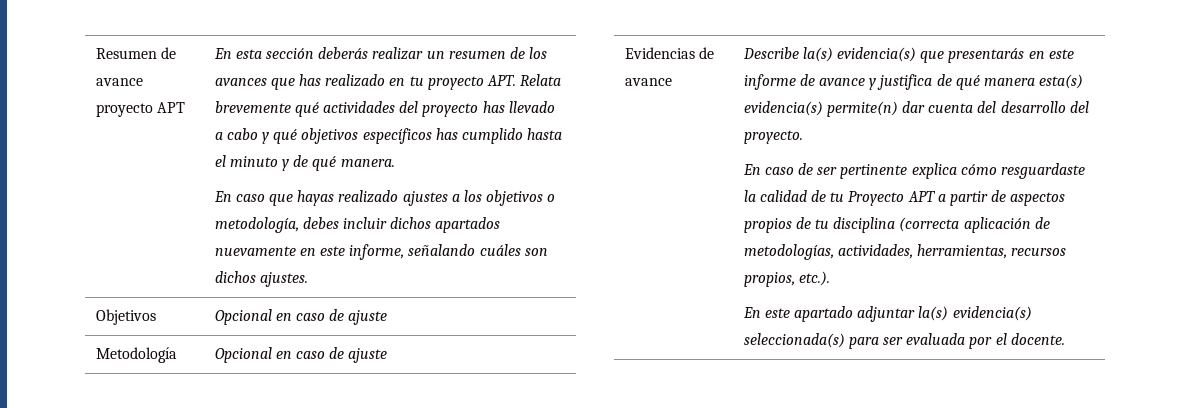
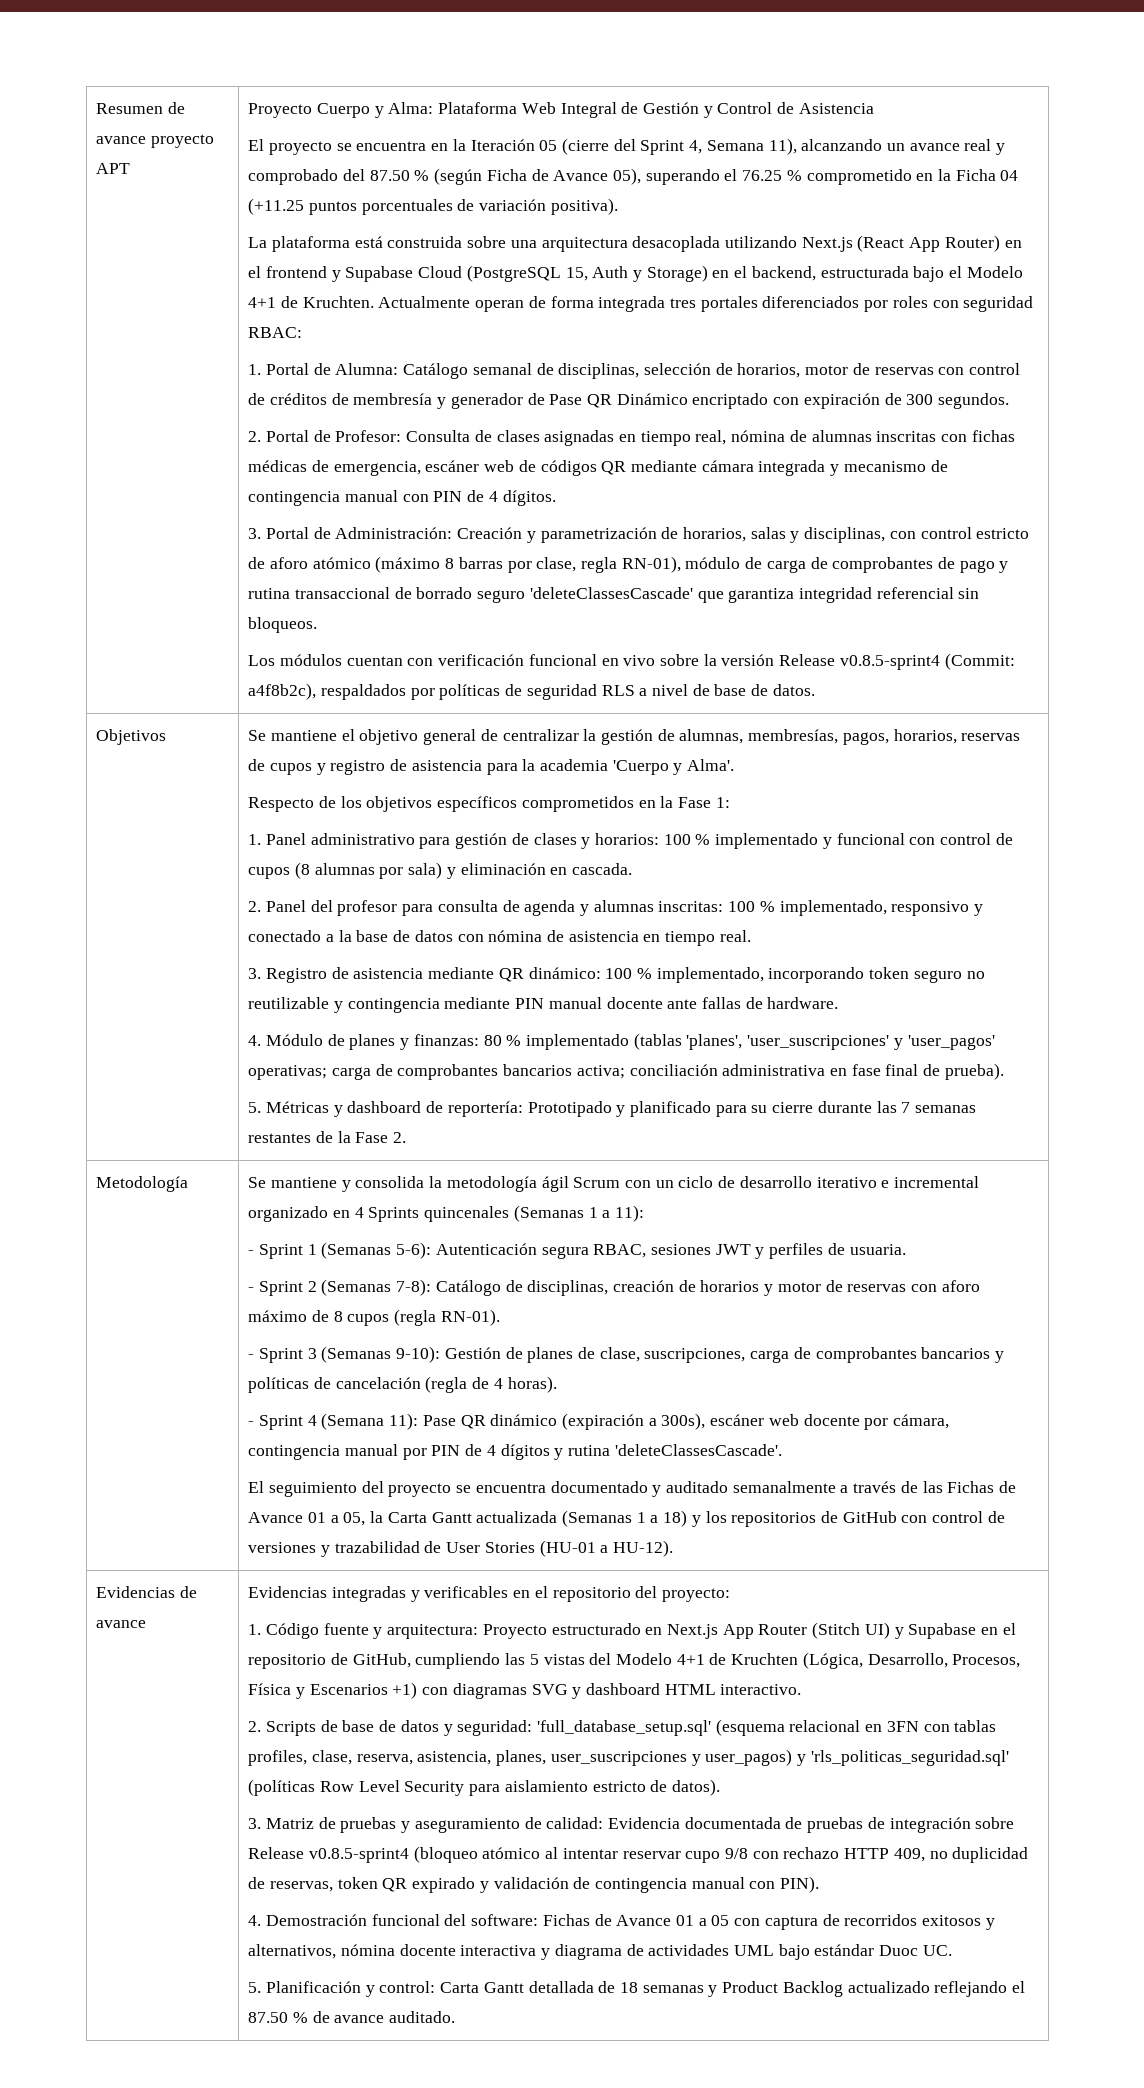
[213,47,548,60] [214,74,562,90] [214,101,555,117] [214,128,563,144] [214,155,395,171] [213,190,556,206] [214,217,501,233] [214,244,548,260] [214,271,308,287] [95,309,156,325] [214,309,388,325] [95,347,177,363] [214,347,388,363] [624,47,714,59] [624,78,672,86] [742,47,1074,63] [743,74,1084,90] [743,101,1089,117] [743,130,803,144] [742,163,1085,179] [743,190,1066,206] [743,217,1050,233] [743,244,1067,260] [743,271,830,287] [742,306,1032,322] [743,333,1065,349] En esta sección deberás realizar un resumen de los avances que has realizado en tu proyecto APT. Relata brevemente qué actividades del proyecto has llevado a cabo y qué objetivos específicos has cumplido hasta el minuto y de qué manera. // En caso que hayas realizado ajustes a los objetivos o metodología, debes incluir dichos apartados nuevamente en este informe, señalando cuáles son dichos ajustes. // Objetivos | Opcional en caso de ajuste // Metodología | Opcional en caso de ajuste // Evidencias de avance | Describe la(s) evidencia(s) que presentarás en este informe de avance y justifica de qué manera esta(s) evidencia(s) permite(n) dar cuenta del desarrollo del proyecto. // En caso de ser pertinente explica cómo resguardaste la calidad de tu Proyecto APT a partir de aspectos propios de tu disciplina (correcta aplicación de metodologías, actividades, herramientas, recursos propios, etc.). // En este apartado adjuntar la(s) evidencia(s) seleccionada(s) para ser evaluada por el docente. -> [248,102,874,118] [248,138,1006,155] [248,168,1019,185] [248,198,618,215] [248,235,1022,252] [248,265,1023,282] [248,296,1034,312] [248,327,303,338] [248,363,1021,379] [248,393,1010,409] [248,430,1015,446] [248,460,948,476] [248,490,556,506] [248,527,1030,543] [248,556,1009,573] [248,587,980,603] [248,617,318,633] [248,653,1015,670] [248,683,815,700] [96,729,167,745] [248,729,1021,745] [248,759,735,775] [248,796,730,812] [248,833,1013,849] [248,862,632,879] [248,900,984,916] [248,930,751,946] [248,967,985,983] [248,997,839,1013] [248,1033,995,1050] [248,1063,1004,1080] [248,1101,977,1117] [248,1131,407,1143] [96,1176,189,1192] [248,1176,980,1192] [248,1205,644,1222] [248,1242,906,1259] [248,1279,980,1296] [248,1309,500,1326] [248,1346,1005,1363] [248,1376,557,1393] [248,1413,950,1430] [248,1444,782,1460] [248,1481,1017,1497] [248,1510,1005,1527] [248,1540,673,1557] [96,1586,197,1598] [96,1620,147,1628] [248,1586,730,1602] [248,1622,1016,1639] [248,1652,1021,1669] [248,1682,802,1699] [248,1719,997,1736] [248,1749,1009,1766] [248,1779,720,1796] [248,1817,1015,1833] [248,1846,1029,1863] [248,1876,820,1893] [248,1914,995,1930] [248,1944,952,1960] [248,1981,1026,1997] [248,2011,456,2023] Proyecto Cuerpo y Alma: Plataforma Web Integral de Gestión y Control de Asistencia // El proyecto se encuentra en la Iteración 05 (cierre del Sprint 4, Semana 11), alcanzando un avance real y comprobado del 87.50 % (según Ficha de Avance 05), superando el 76.25 % comprometido en la Ficha 04 (+11.25 puntos porcentuales de variación positiva). // La plataforma está construida sobre una arquitectura desacoplada utilizando Next.js (React App Router) en el frontend y Supabase Cloud (PostgreSQL 15, Auth y Storage) en el backend, estructurada bajo el Modelo 4+1 de Kruchten. Actualmente operan de forma integrada tres portales diferenciados por roles con seguridad RBAC: // 1. Portal de Alumna: Catálogo semanal de disciplinas, selección de horarios, motor de reservas con control de créditos de membresía y generador de Pase QR Dinámico encriptado con expiración de 300 segundos. // 2. Portal de Profesor: Consulta de clases asignadas en tiempo real, nómina de alumnas inscritas con fichas médicas de emergencia, escáner web de códigos QR mediante cámara integrada y mecanismo de contingencia manual con PIN de 4 dígitos. // 3. Portal de Administración: Creación y parametrización de horarios, salas y disciplinas, con control estricto de aforo atómico (máximo 8 barras por clase, regla RN-01), módulo de carga de comprobantes de pago y rutina transaccional de borrado seguro 'deleteClassesCascade' que garantiza integridad referencial sin bloqueos. // Los módulos cuentan con verificación funcional en vivo sobre la versión Release v0.8.5-sprint4 (Commit: a4f8b2c), respaldados por políticas de seguridad RLS a nivel de base de datos. // Objetivos | Se mantiene el objetivo general de centralizar la gestión de alumnas, membresías, pagos, horarios, reservas de cupos y registro de asistencia para la academia 'Cuerpo y Alma'. // Respecto de los objetivos específicos comprometidos en la Fase 1: // 1. Panel administrativo para gestión de clases y horarios: 100 % implementado y funcional con control de cupos (8 alumnas por sala) y eliminación en cascada. // 2. Panel del profesor para consulta de agenda y alumnas inscritas: 100 % implementado, responsivo y conectado a la base de datos con nómina de asistencia en tiempo real. // 3. Registro de asistencia mediante QR dinámico: 100 % implementado, incorporando token seguro no reutilizable y contingencia mediante PIN manual docente ante fallas de hardware. // 4. Módulo de planes y finanzas: 80 % implementado (tablas 'planes', 'user_suscripciones' y 'user_pagos' operativas; carga de comprobantes bancarios activa; conciliación administrativa en fase final de prueba). // 5. Métricas y dashboard de reportería: Prototipado y planificado para su cierre durante las 7 semanas restantes de la Fase 2. // Metodología | Se mantiene y consolida la metodología ágil Scrum con un ciclo de desarrollo iterativo e incremental organizado en 4 Sprints quincenales (Semanas 1 a 11): // - Sprint 1 (Semanas 5-6): Autenticación segura RBAC, sesiones JWT y perfiles de usuaria. // - Sprint 2 (Semanas 7-8): Catálogo de disciplinas, creación de horarios y motor de reservas con aforo máximo de 8 cupos (regla RN-01). // - Sprint 3 (Semanas 9-10): Gestión de planes de clase, suscripciones, carga de comprobantes bancarios y políticas de cancelación (regla de 4 horas). // - Sprint 4 (Semana 11): Pase QR dinámico (expiración a 300s), escáner web docente por cámara, contingencia manual por PIN de 4 dígitos y rutina 'deleteClassesCascade'. // El seguimiento del proyecto se encuentra documentado y auditado semanalmente a través de las Fichas de Avance 01 a 05, la Carta Gantt actualizada (Semanas 1 a 18) y los repositorios de GitHub con control de versiones y trazabilidad de User Stories (HU-01 a HU-12). // Evidencias de avance | Evidencias integradas y verificables en el repositorio del proyecto: // 1. Código fuente y arquitectura: Proyecto estructurado en Next.js App Router (Stitch UI) y Supabase en el repositorio de GitHub, cumpliendo las 5 vistas del Modelo 4+1 de Kruchten (Lógica, Desarrollo, Procesos, Física y Escenarios +1) con diagramas SVG y dashboard HTML interactivo. // 2. Scripts de base de datos y seguridad: 'full_database_setup.sql' (esquema relacional en 3FN con tablas profiles, clase, reserva, asistencia, planes, user_suscripciones y user_pagos) y 'rls_politicas_seguridad.sql' (políticas Row Level Security para aislamiento estricto de datos). // 3. Matriz de pruebas y aseguramiento de calidad: Evidencia documentada de pruebas de integración sobre Release v0.8.5-sprint4 (bloqueo atómico al intentar reservar cupo 9/8 con rechazo HTTP 409, no duplicidad de reservas, token QR expirado y validación de contingencia manual con PIN). // 4. Demostración funcional del software: Fichas de Avance 01 a 05 con captura de recorridos exitosos y alternativos, nómina docente interactiva y diagrama de actividades UML bajo estándar Duoc UC. // 5. Planificación y control: Carta Gantt detallada de 18 semanas y Product Backlog actualizado reflejando el 87.50 % de avance auditado.

